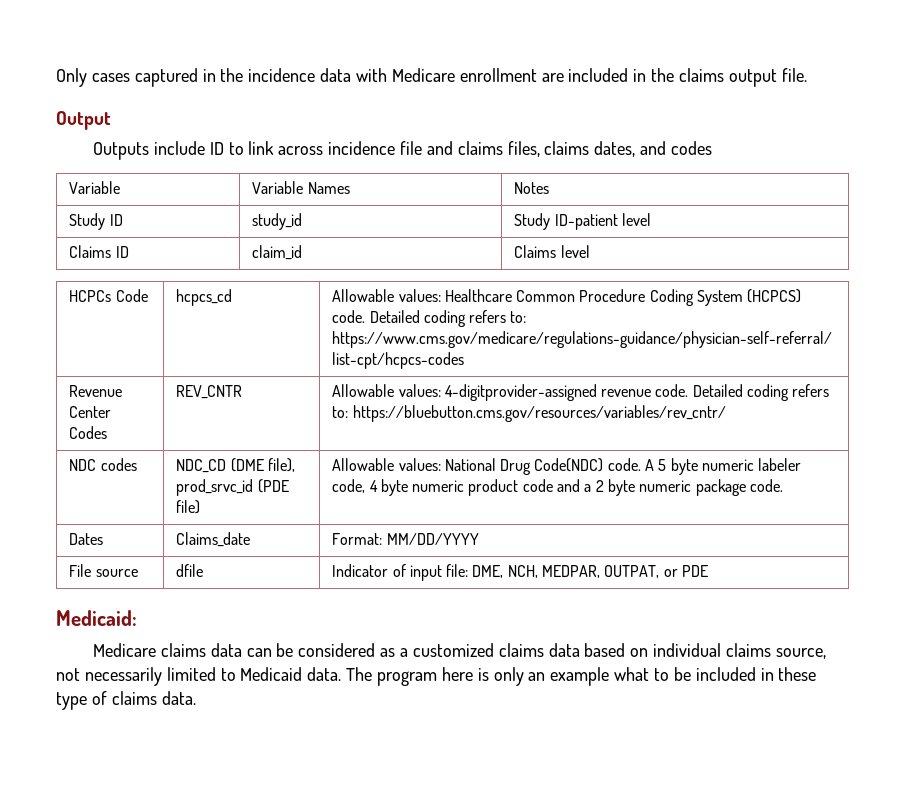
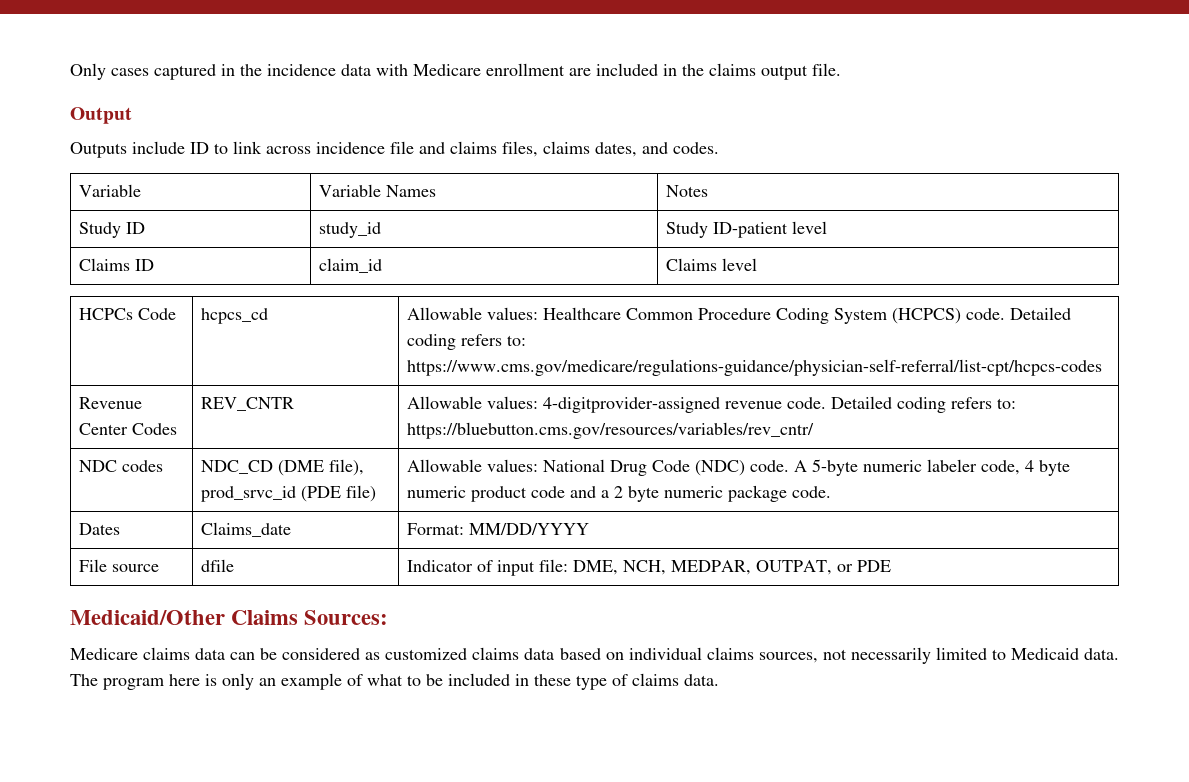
[671,141,713,155] codes -> [673,142,719,154] codes.
[534,458,698,475] Code(NDC) code. A 5 byte -> [651,459,858,476] Code (NDC) code. A 5-byte
[56,610,137,626] Medicaid: -> [70,610,389,625] Medicaid/Other Claims Sources:
[400,648,409,657] a -> (381, 656) none
[775,648,826,659] source, -> [758,652,818,663] sources,
(610, 676) none -> [347,674,363,686] of

